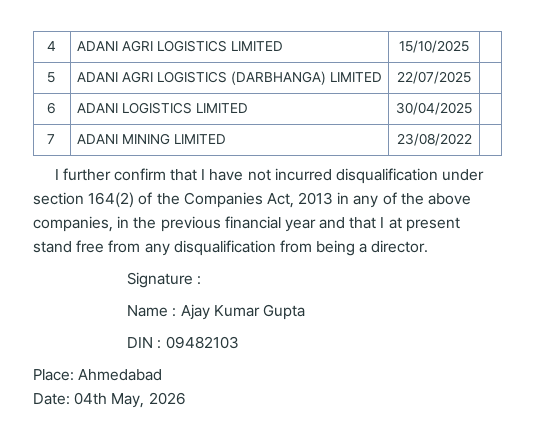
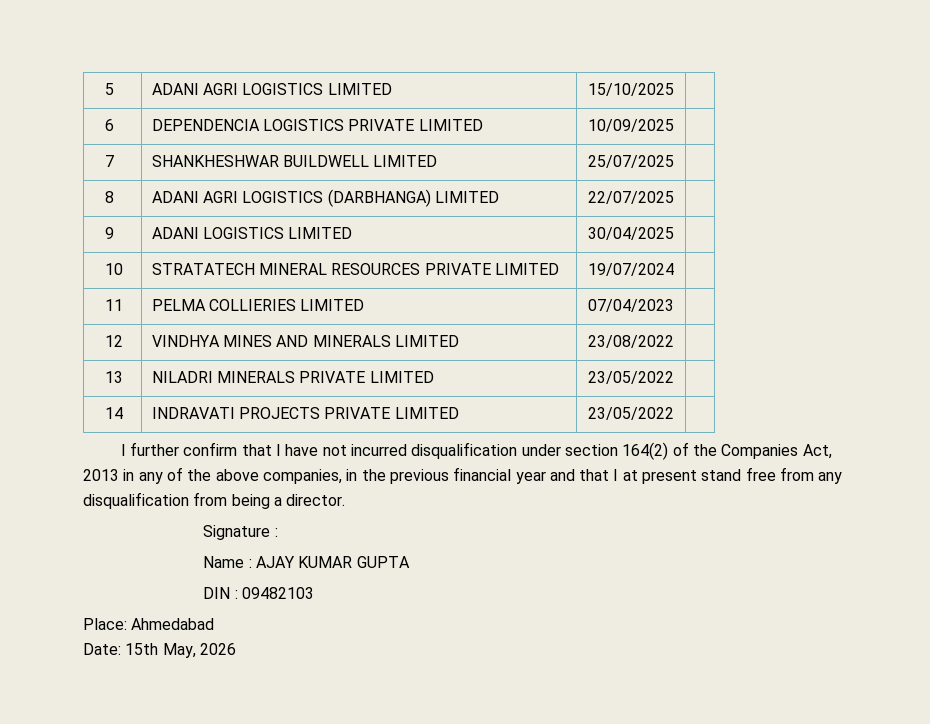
[47,41,57,51] 4 -> [105,83,115,95] 5
[47,72,56,83] 5 -> [105,119,115,131] [151,119,483,131] [588,119,674,132] [105,155,115,167] [151,155,438,167] [588,155,674,168] [105,191,115,203] 6 | DEPENDENCIA LOGISTICS PRIVATE LIMITED | 10/09/2025 | // 7 | SHANKHESHWAR BUILDWELL LIMITED | 25/07/2025 | // 8
[47,102,57,114] 6 -> [105,227,115,239] 9
[47,134,56,144] [76,133,226,145] [396,133,472,146] 7 | ADANI MINING LIMITED | 23/08/2022 -> [105,263,124,275] [151,263,560,275] [588,263,674,276] [105,299,124,311] [151,299,365,311] [588,299,674,312] [105,335,124,347] [151,335,460,347] [588,335,674,348] [105,371,124,383] [151,371,434,383] [588,371,674,384] [105,407,124,419] [151,407,459,419] [588,407,674,420] 10 | STRATATECH MINERAL RESOURCES PRIVATE LIMITED | 19/07/2024 | // 11 | PELMA COLLIERIES LIMITED | 07/04/2023 | // 12 | VINDHYA MINES AND MINERALS LIMITED | 23/08/2022 | // 13 | NILADRI MINERALS PRIVATE LIMITED | 23/05/2022 | // 14 | INDRAVATI PROJECTS PRIVATE LIMITED | 23/05/2022
[180,304,306,320] Ajay Kumar Gupta -> [256,556,410,568] AJAY KUMAR GUPTA
[74,392,108,405] 04th -> [125,643,159,655] 15th

